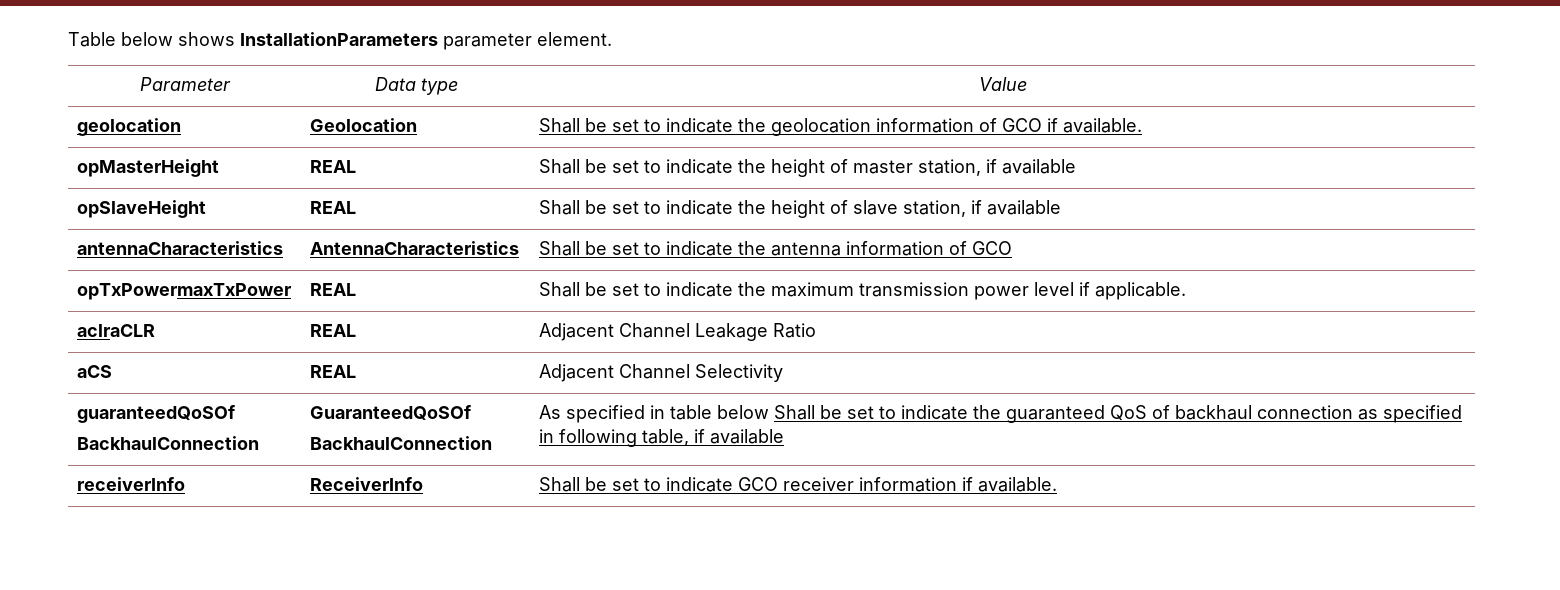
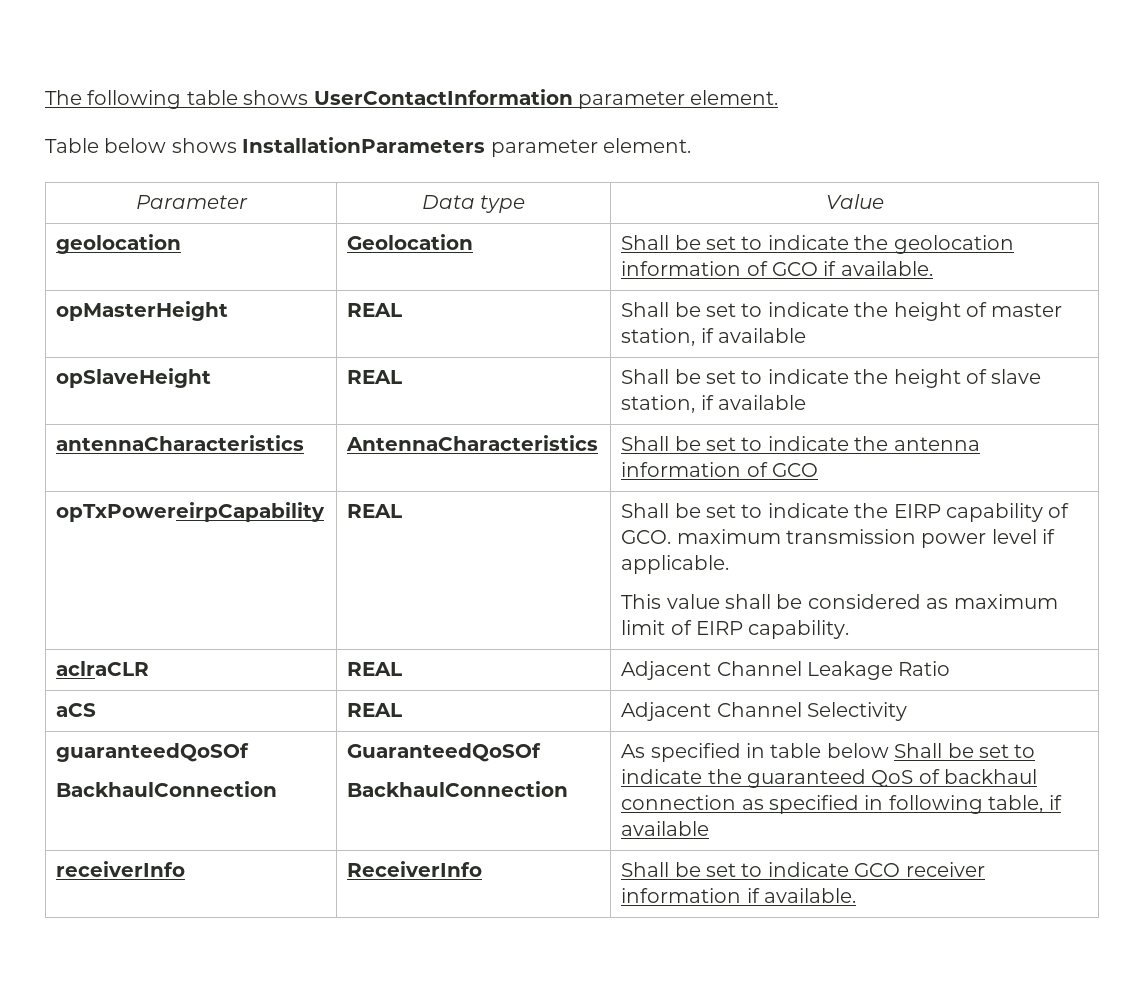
(68, 39) none -> [45,89,779,109] The following table shows UserContactInformation parameter element. //
[77,283,292,300] [310,283,357,296] [539,282,767,297] opTxPowermaxTxPower | REAL | Shall be set to indicate the -> [56,502,326,522] [347,504,403,518] [621,503,1070,522] [621,530,672,544] opTxPowereirpCapability | REAL | Shall be set to indicate the EIRP capability of GCO.
(1187, 291) none -> [621,594,1058,609] [621,620,850,639] // This value shall be considered as maximum limit of EIRP capability.

